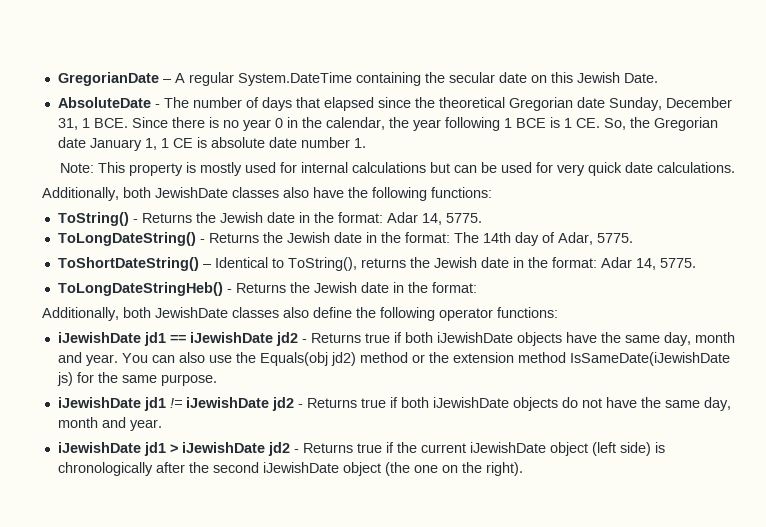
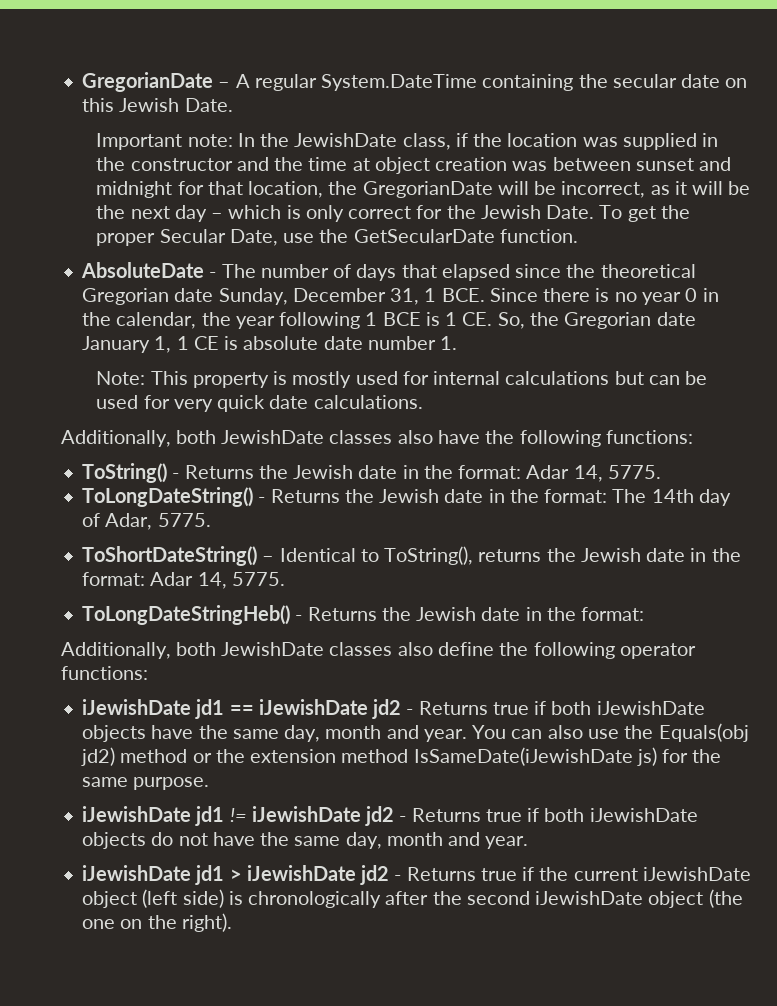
(659, 78) none -> [96,133,719,150] [96,157,732,174] [96,181,751,198] [96,205,691,222] [96,229,578,246] // Important note: In the JewishDate class, if the location was supplied in the constructor and the time at object creation was between sunset and midnight for that location, the GregorianDate will be incorrect, as it will be the next day – which is only correct for the Jewish Date. To get the proper Secular Date, use the GetSecularDate function.

